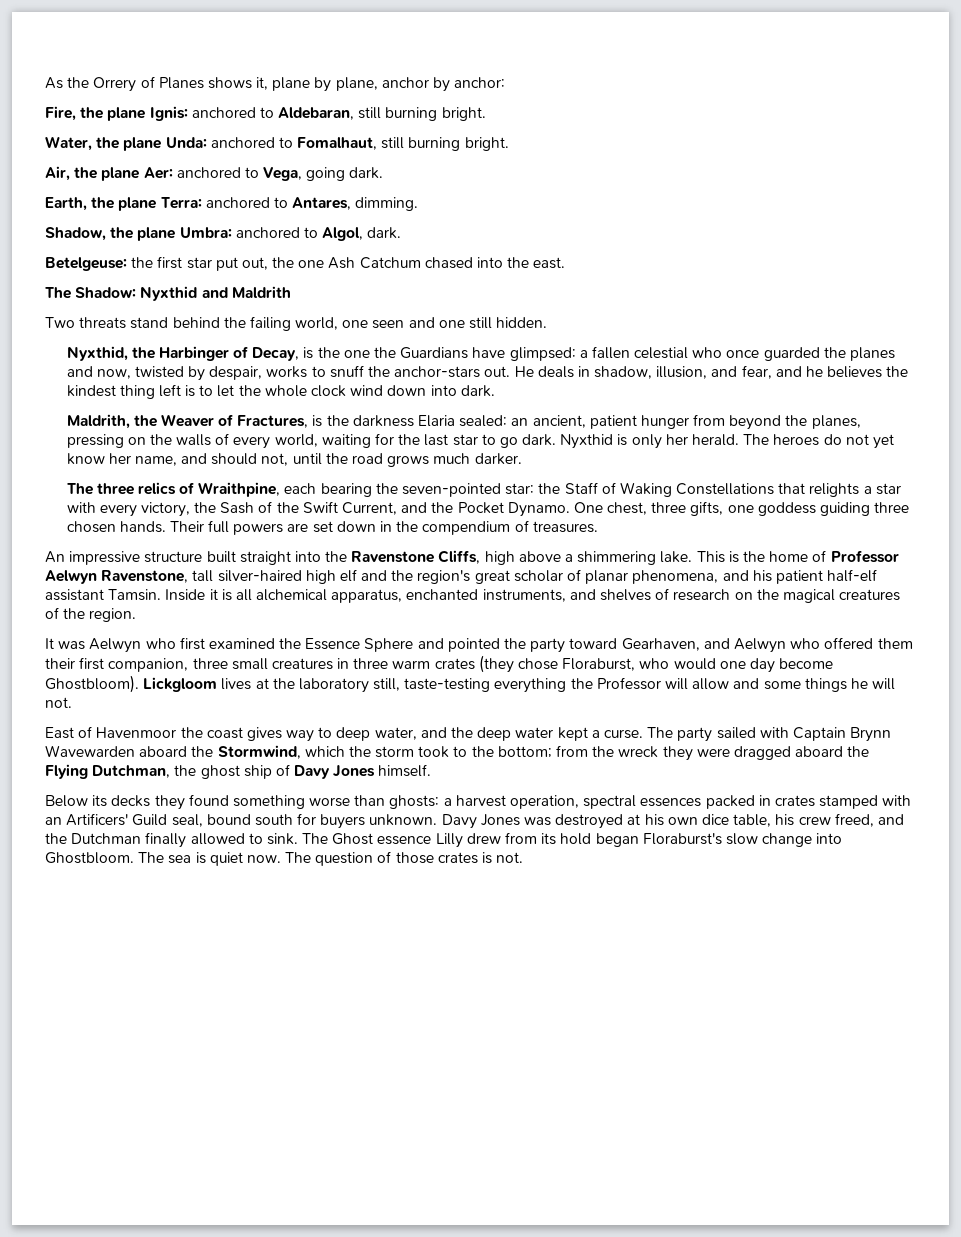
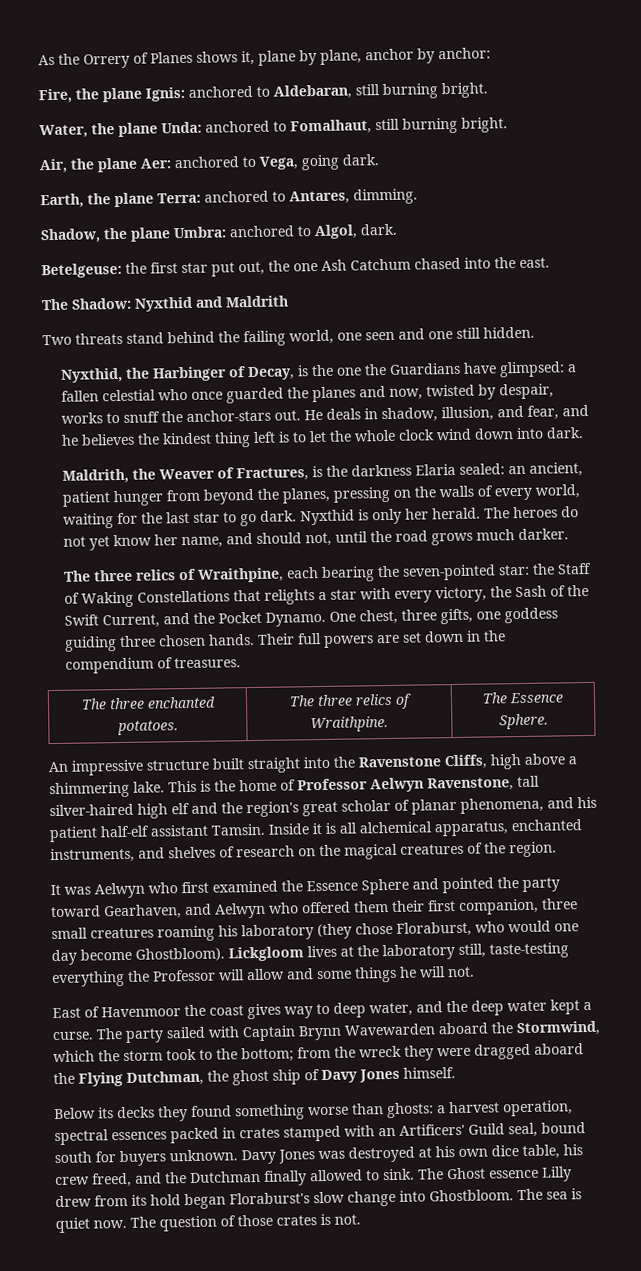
(598, 527) none -> [80,696,216,710] [116,720,179,736] [289,693,412,709] [310,715,389,733] [482,692,564,704] [498,713,549,730] // The three enchanted potatoes. | The three relics of Wraithpine. | The Essence Sphere.
[337,658,475,670] in three warm crates -> [157,924,314,942] roaming his laboratory

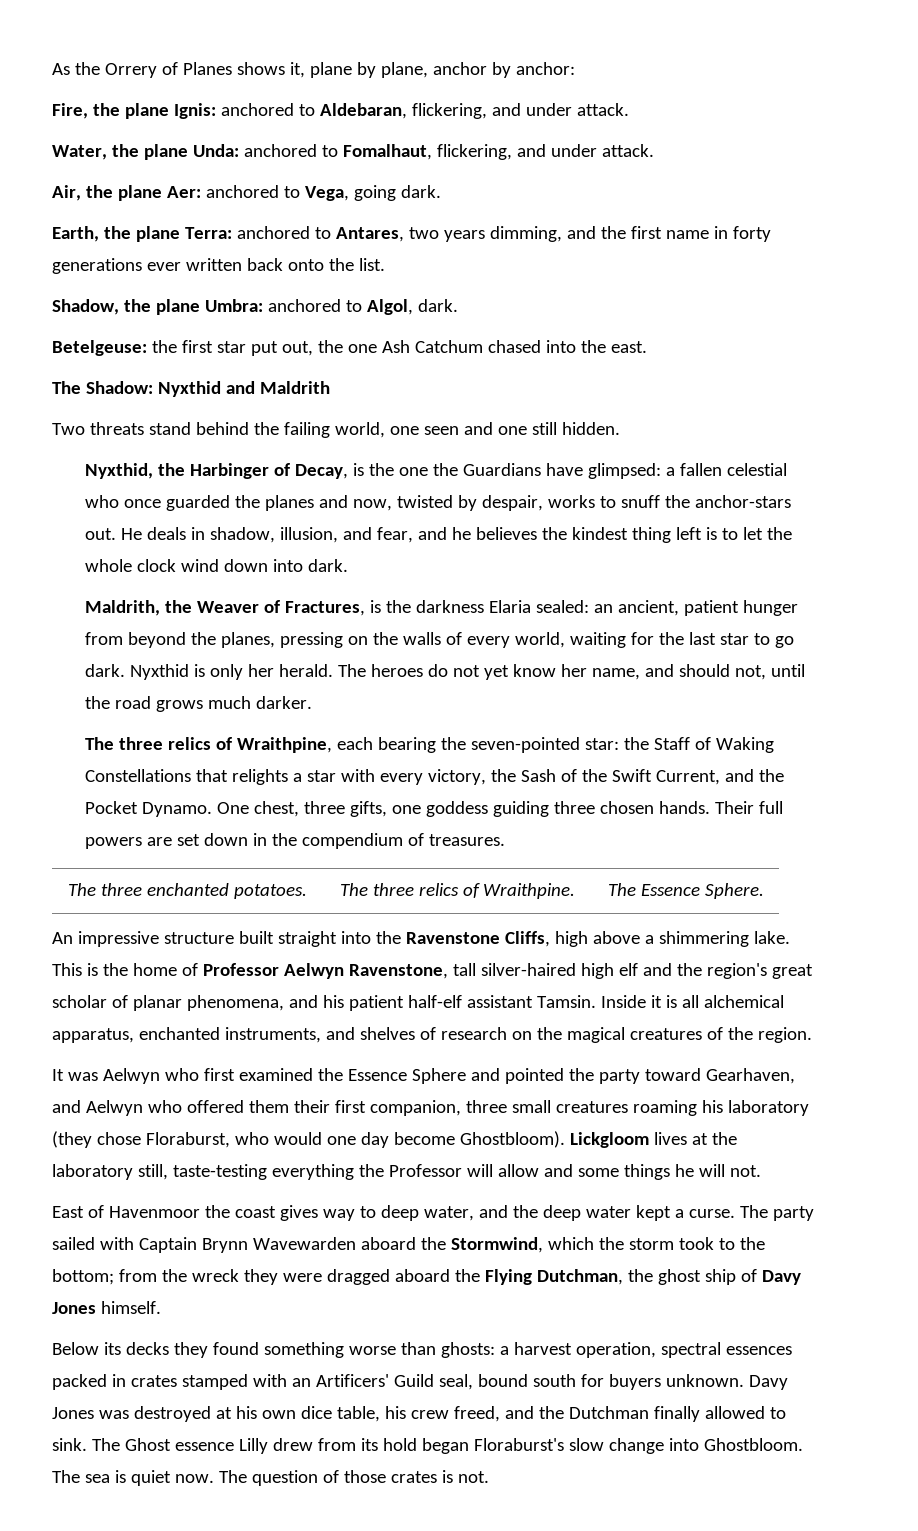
[355,82,488,100] still burning bright. -> [411,103,629,119] flickering, and under attack.
[375,117,508,134] still burning bright. -> [436,144,654,160] flickering, and under attack.
[353,188,418,205] dimming. -> [408,226,771,242] [52,258,385,274] two years dimming, and the first name in forty generations ever written back onto the list.

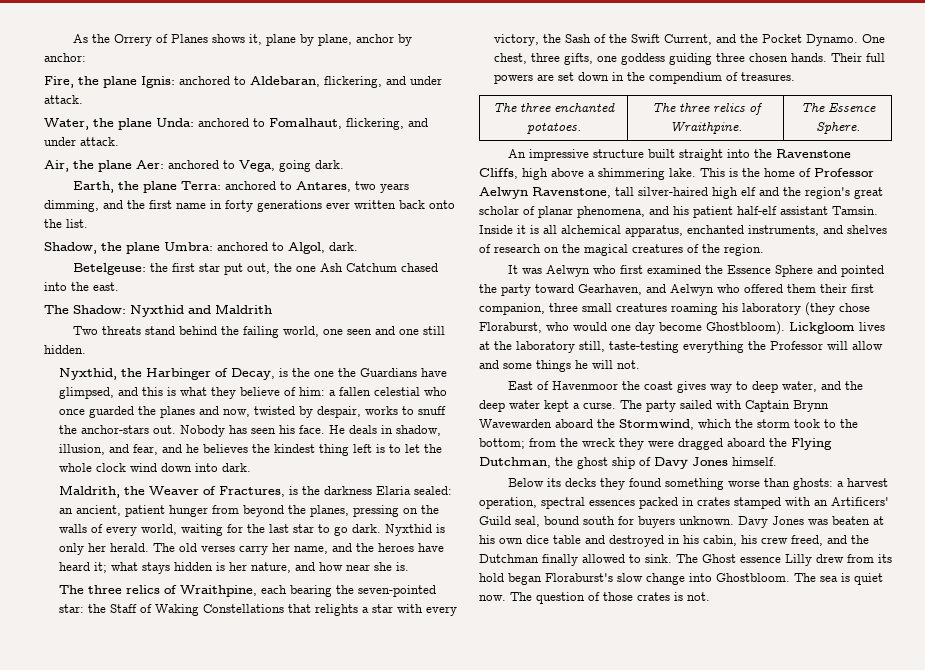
[588,463,662,479] glimpsed: -> [58,387,325,399] glimpsed, and this is what they believe of him:
(117, 534) none -> [179,425,325,437] Nobody has seen his face.
[371,664,806,680] [85,696,313,712] heroes do not yet know her name, and should not, until the road grows much darker. -> [178,543,444,555] [58,562,409,574] old verses carry her name, and the heroes have heard it; what stays hidden is her nature, and how near she is.
[133,1406,211,1422] destroyed -> [832,516,870,525] beaten
[336,1406,380,1422] table, -> [553,535,737,547] table and destroyed in his cabin,

